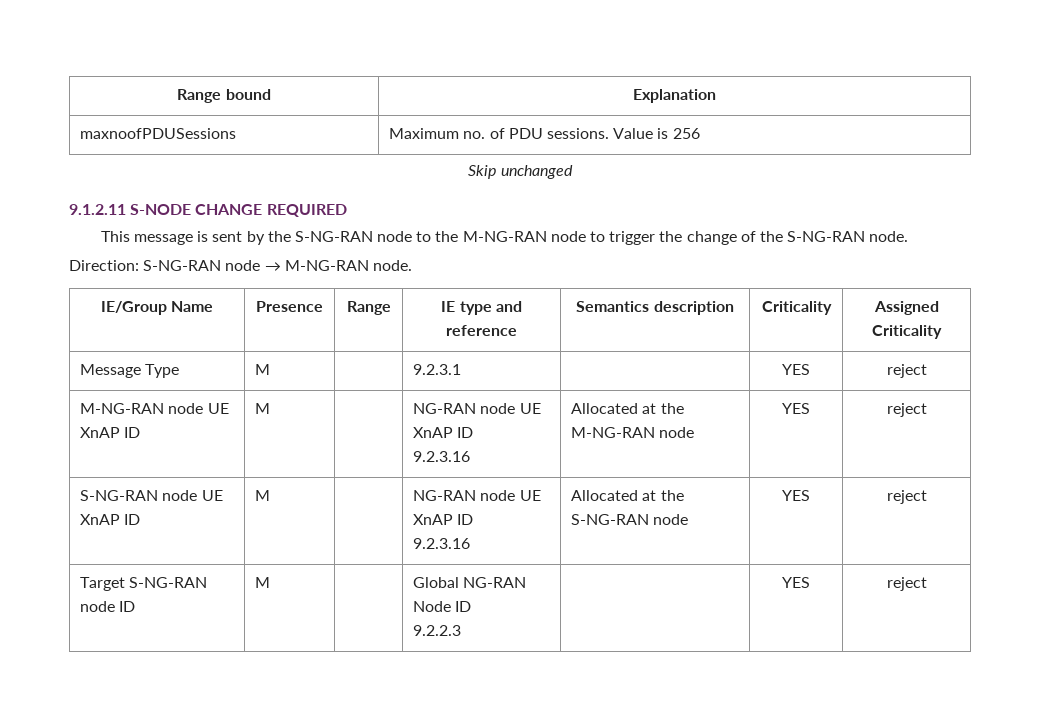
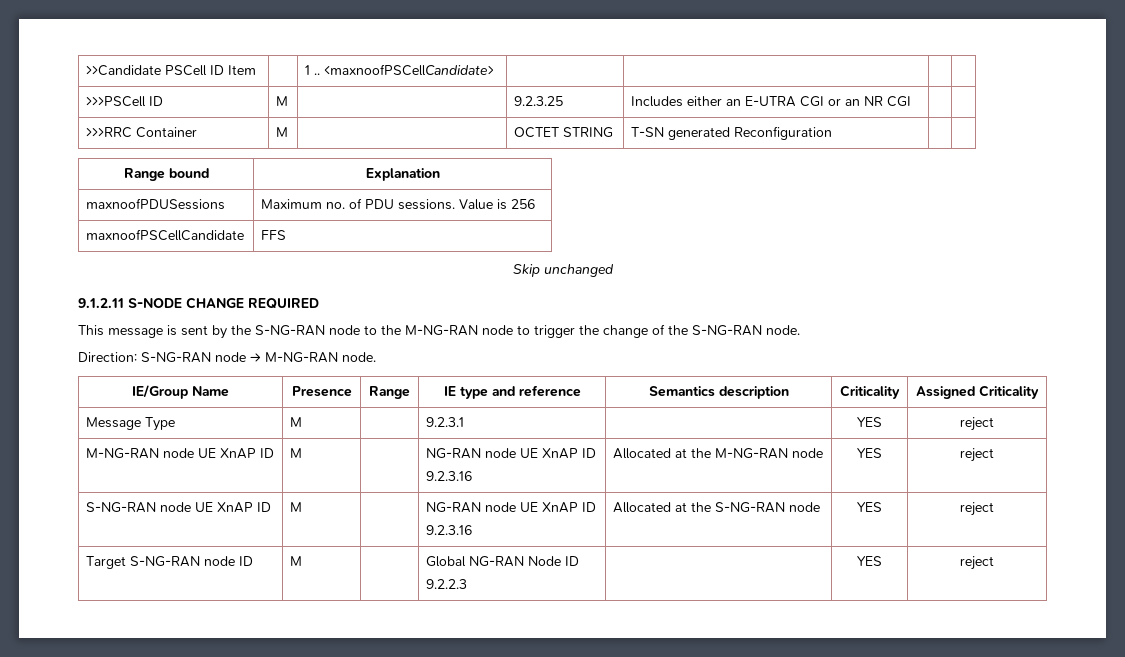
(177, 96) none -> [86,65,257,76] [305,64,495,76] [86,96,164,107] [276,96,289,106] [514,96,564,106] [631,96,912,107] [86,127,198,138] [276,127,289,137] [514,127,614,138] [631,126,833,140] >>Candidate PSCell ID Item | | 1 .. <maxnoofPSCellCandidate> | | | | // >>>PSCell ID | M | | 9.2.3.25 | Includes either an E-UTRA CGI or an NR CGI | | // >>>RRC Container | M | | OCTET STRING | T-SN generated Reconfiguration | | //
(700, 133) none -> [86,229,245,241] [261,230,287,240] // maxnoofPSCellCandidate | FFS

